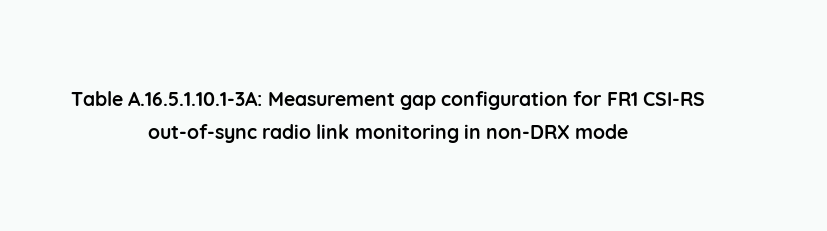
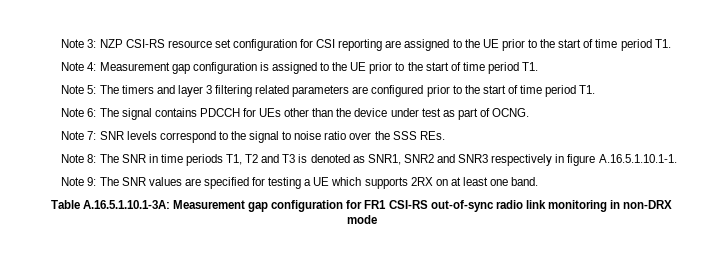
(71, 98) none -> [61,39,671,51] [61,62,539,74] [61,85,596,97] [61,108,530,120] [61,131,445,143] [61,154,677,166] [61,177,539,189] Note 3: NZP CSI-RS resource set configuration for CSI reporting are assigned to the UE prior to the start of time period T1. // Note 4: Measurement gap configuration is assigned to the UE prior to the start of time period T1. // Note 5: The timers and layer 3 filtering related parameters are configured prior to the start of time period T1. // Note 6: The signal contains PDCCH for UEs other than the device under test as part of OCNG. // Note 7: SNR levels correspond to the signal to noise ratio over the SSS REs. // Note 8: The SNR in time periods T1, T2 and T3 is denoted as SNR1, SNR2 and SNR3 respectively in figure A.16.5.1.10.1-1. // Note 9: The SNR values are specified for testing a UE which supports 2RX on at least one band. //

